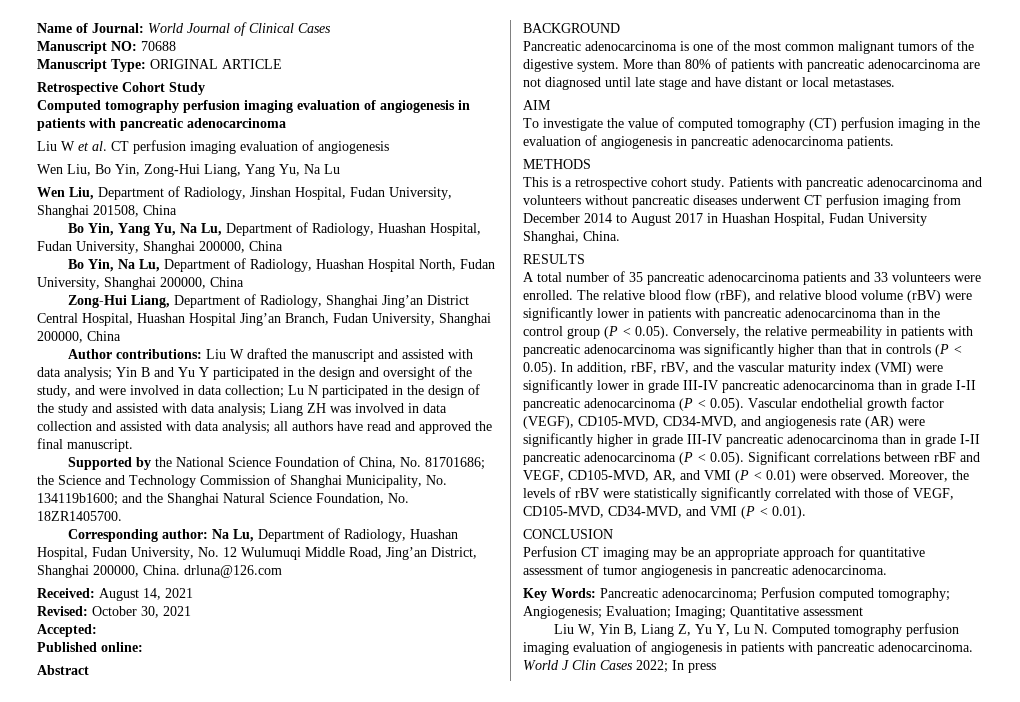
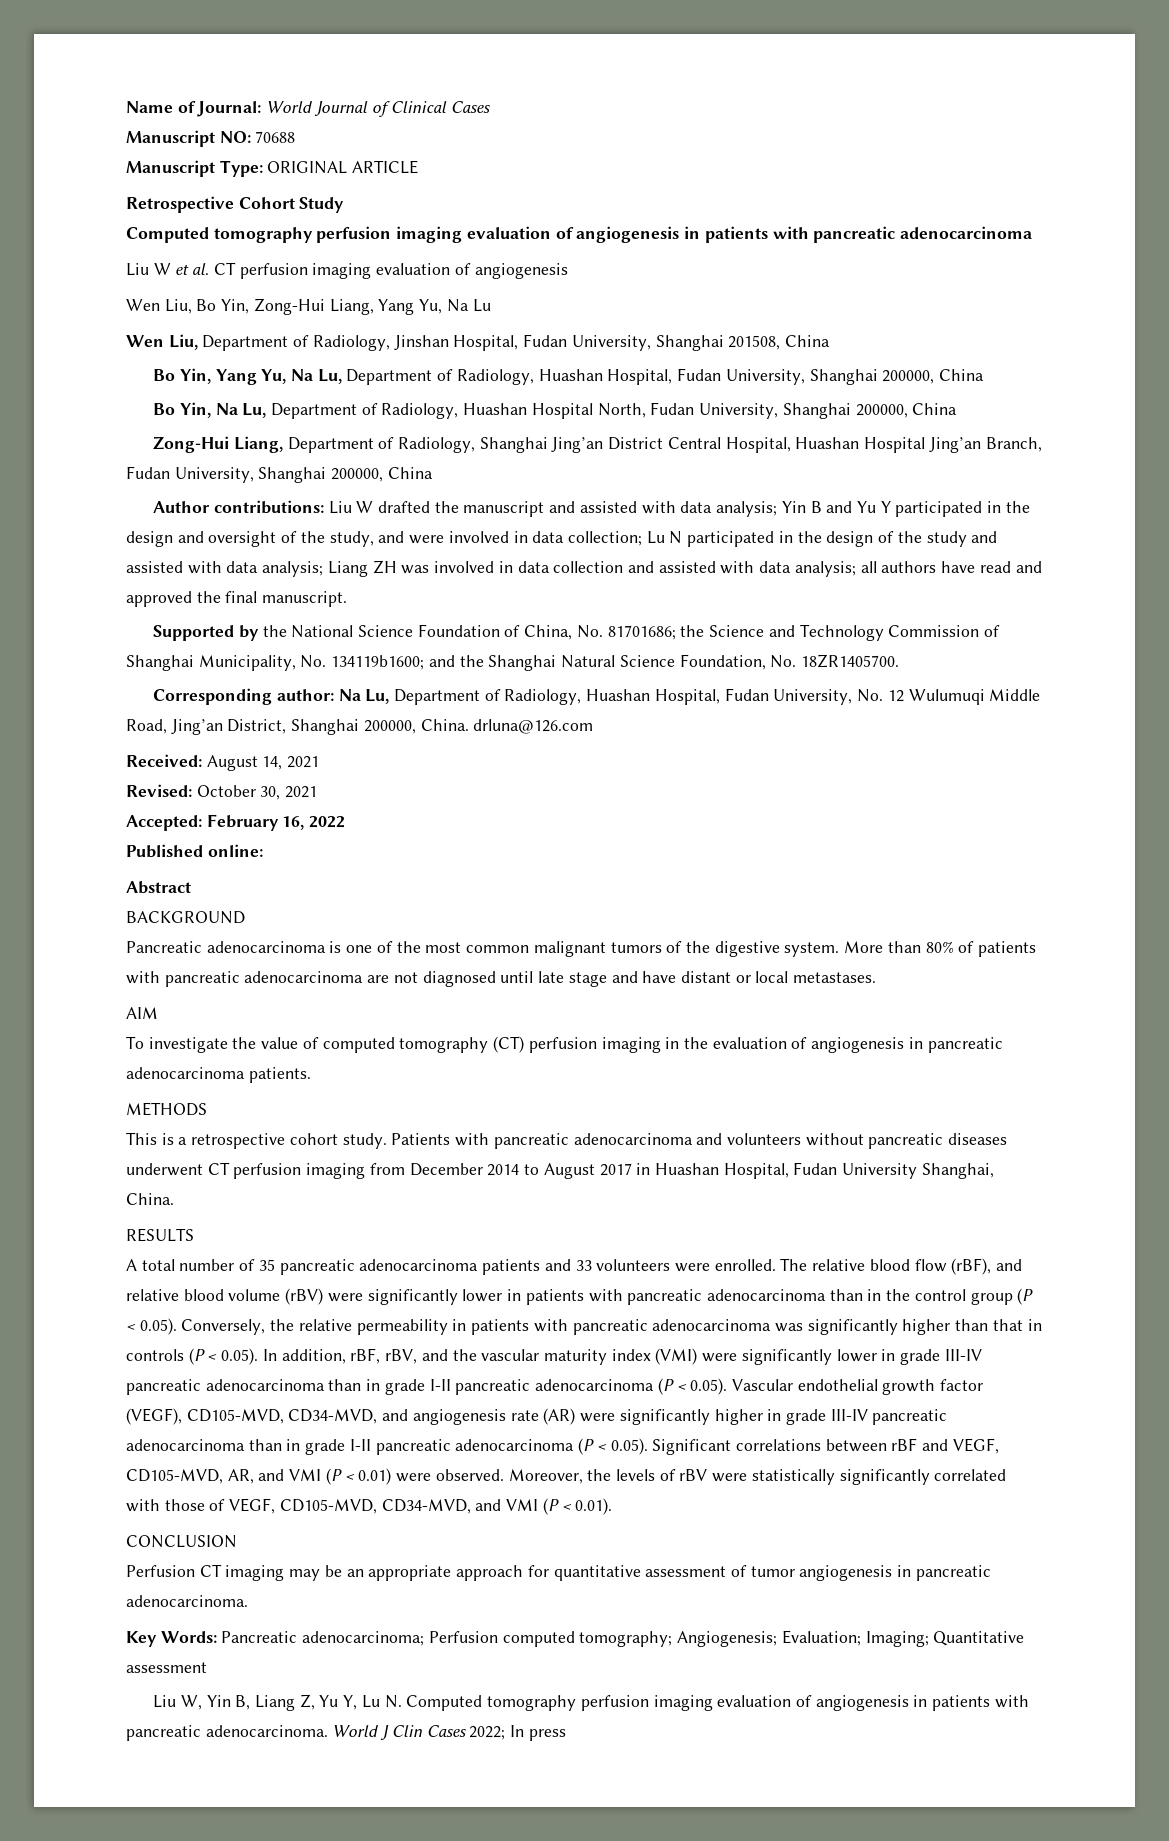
(97, 630) none -> [206,814,346,831] February 16, 2022

